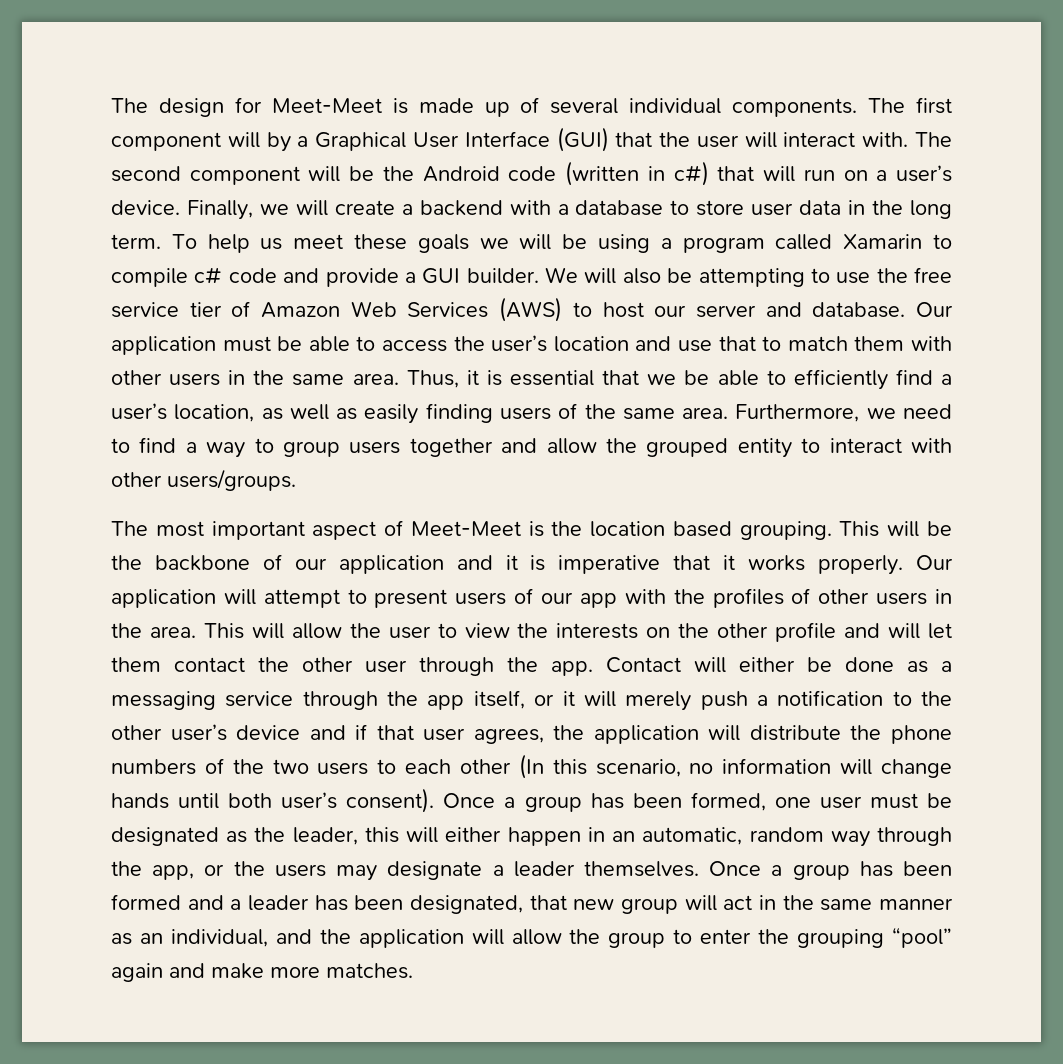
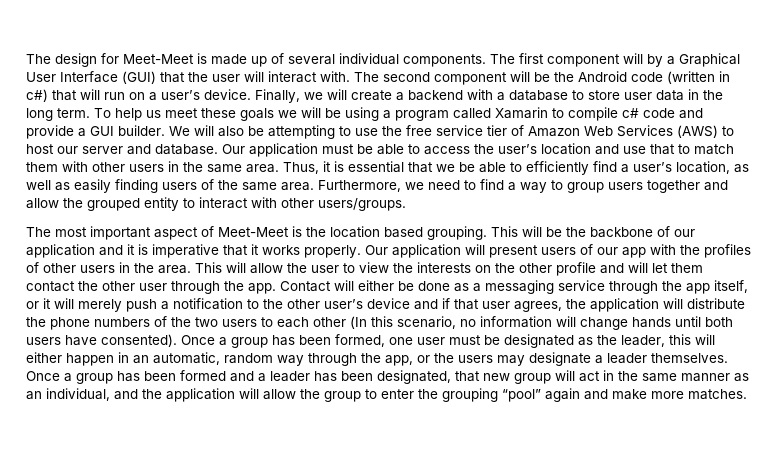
[263,589,367,608] attempt to -> (485, 249) none
[281,788,435,813] user’s consent). -> [26,334,177,347] users have consented).

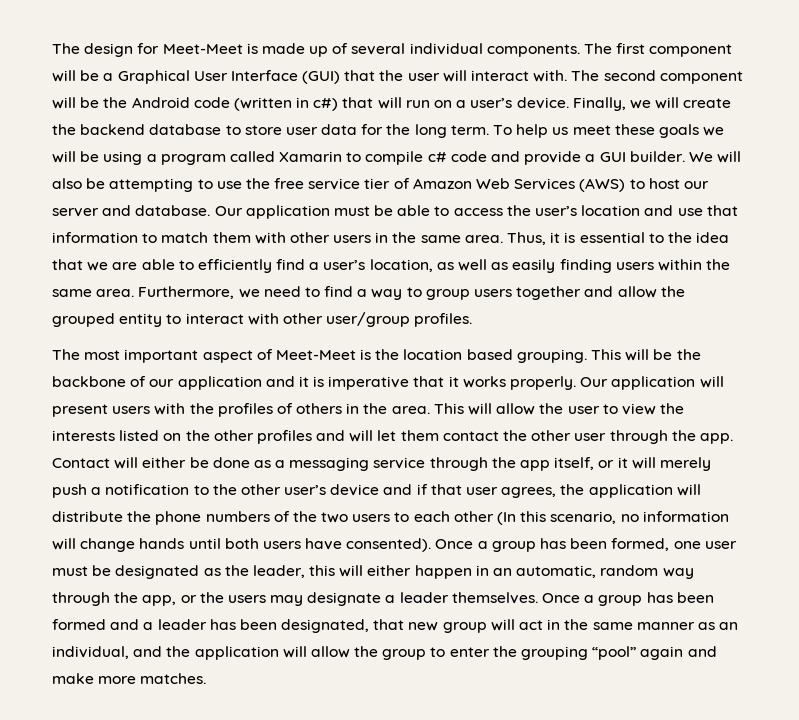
[647,54,663,67] by -> [80,70,100,81] be
[396,89,505,101] a backend with a -> [52,124,146,135] the backend
[688,89,699,100] in -> [361,124,384,135] for
(675, 149) none -> [52,232,138,243] information
(404, 167) none -> [648,232,730,243] to the idea
[459,162,475,172] be -> [112,262,138,270] are
[201,179,214,190] of -> [657,259,702,271] within
[318,198,406,211] users/groups. -> [326,312,473,327] user/group profiles.
[580,244,646,258] of our app -> (151, 410) none
[43,263,115,273] other users -> [296,403,343,414] others
(471, 267) none -> [119,430,160,441] listed
[556,262,596,276] profile -> [256,430,312,444] profiles

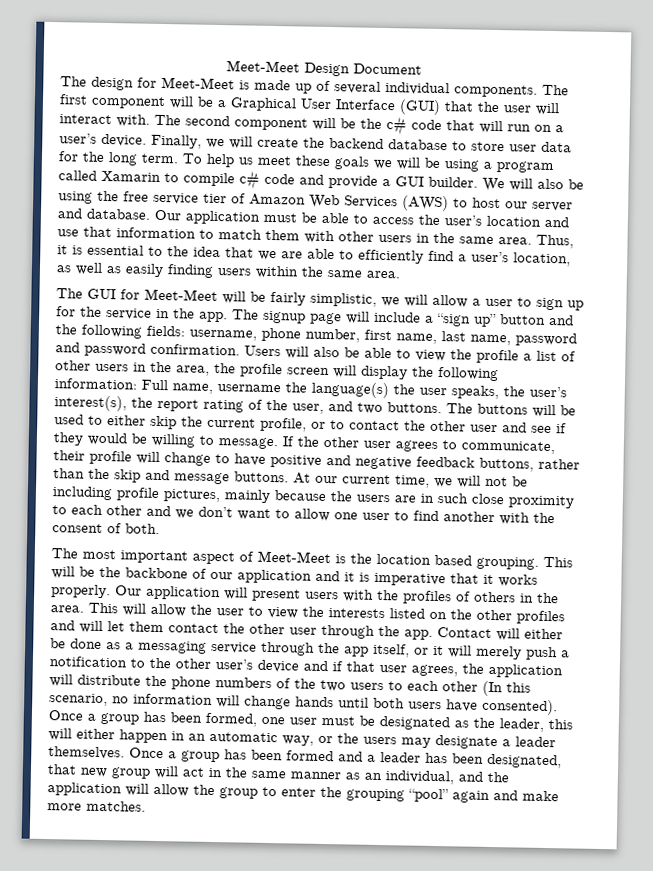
(52, 48) none -> [226,60,422,77] Meet-Meet Design Document //
[131,97,339,111] Android code (written in c#) -> [386,116,442,136] c# code
[109,178,242,192] attempting to use -> [58,191,93,204] using
[138,286,685,300] [52,312,473,327] Furthermore, we need to find a way to group users together and allow the grouped entity to interact with other user/group profiles. -> [56,288,584,311] [56,306,574,328] [55,324,577,347] [55,342,576,364] [55,360,499,382] [54,378,567,400] [54,395,576,418] [54,414,567,434] [53,432,555,455] [53,450,580,472] [53,468,528,488] [52,486,574,509] [52,504,555,525] [52,523,160,535] // The GUI for Meet-Meet will be fairly simplistic, we will allow a user to sign up for the service in the app. The signup page will include a “sign up” button and the following fields: username, phone number, first name, last name, password and password confirmation. Users will also be able to view the profile a list of other users in the area, the profile screen will display the following information: Full name, username the language(s) the user speaks, the user’s interest(s), the report rating of the user, and two buttons. The buttons will be used to either skip the current profile, or to contact the other user and see if they would be willing to message. If the other user agrees to communicate, their profile will change to have positive and negative feedback buttons, rather than the skip and message buttons. At our current time, we will not be including profile pictures, mainly because the users are in such close proximity to each other and we don’t want to allow one user to find another with the consent of both.
[516,565,694,579] [52,592,177,606] automatic, random way through the app, -> [209,731,314,746] automatic way,

